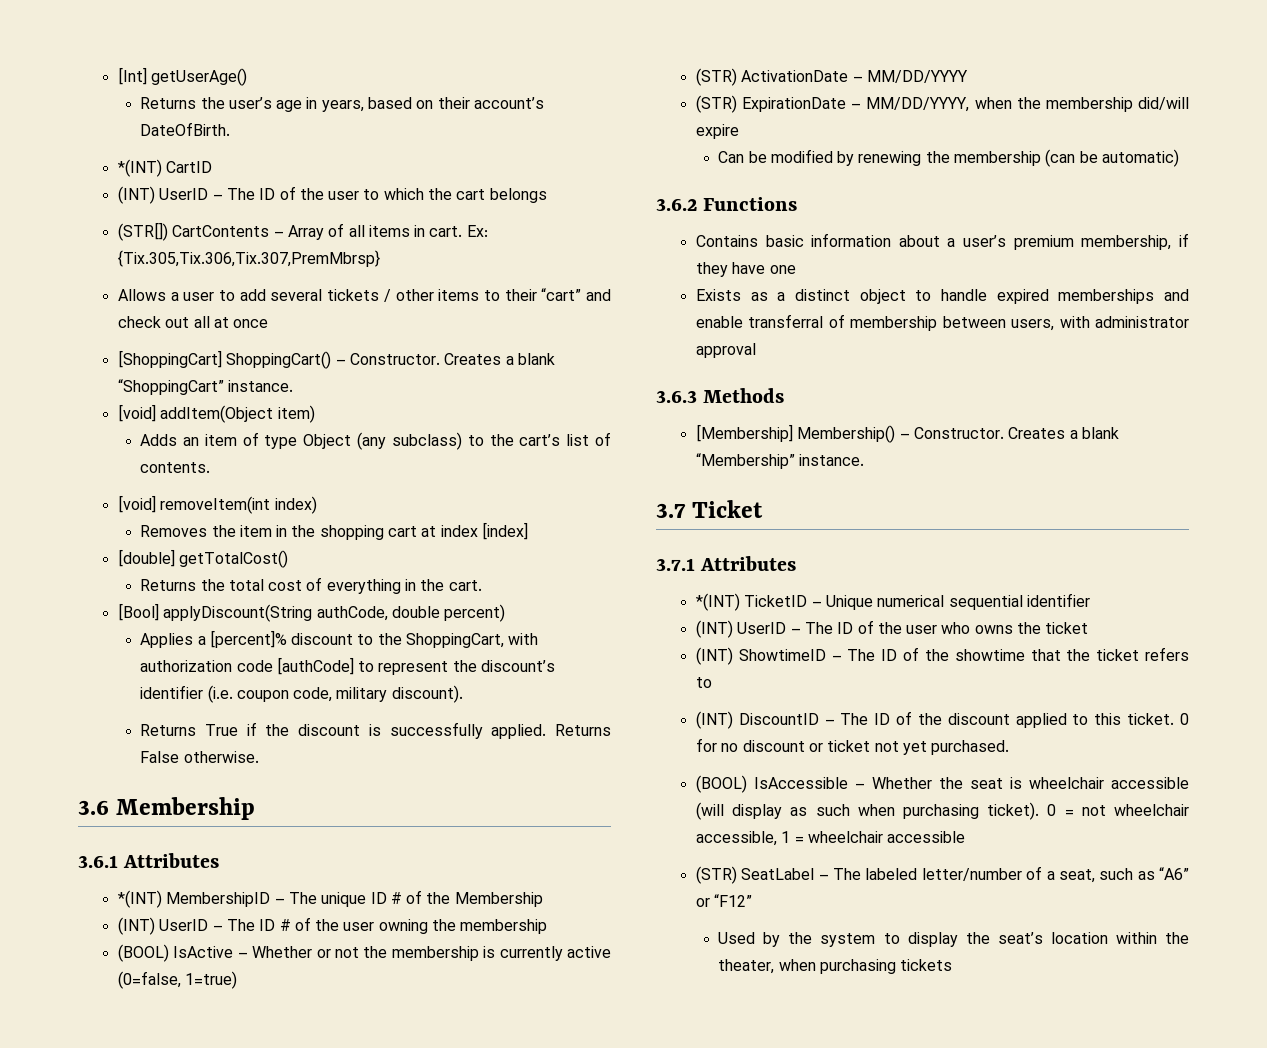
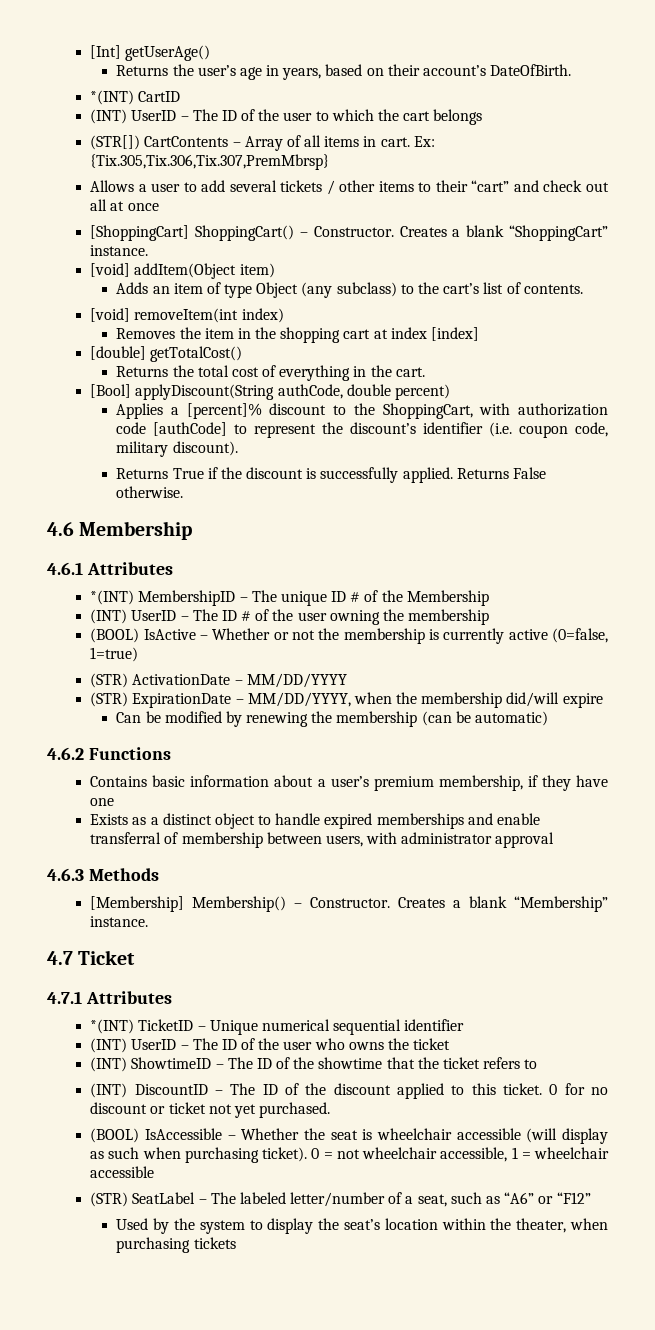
[78,797,256,820] [78,855,118,868] 3.6 Membership // 3.6.1 -> [47,521,193,540] [47,562,83,575] 4.6 Membership // 4.6.1
[656,198,697,211] 3.6.2 -> [47,747,84,760] 4.6.2
[656,390,697,403] 3.6.3 -> [47,868,84,881] 4.6.3
[656,503,686,518] 3.7 -> [47,951,73,965] 4.7
[656,558,695,571] 3.7.1 -> [47,991,82,1004] 4.7.1

